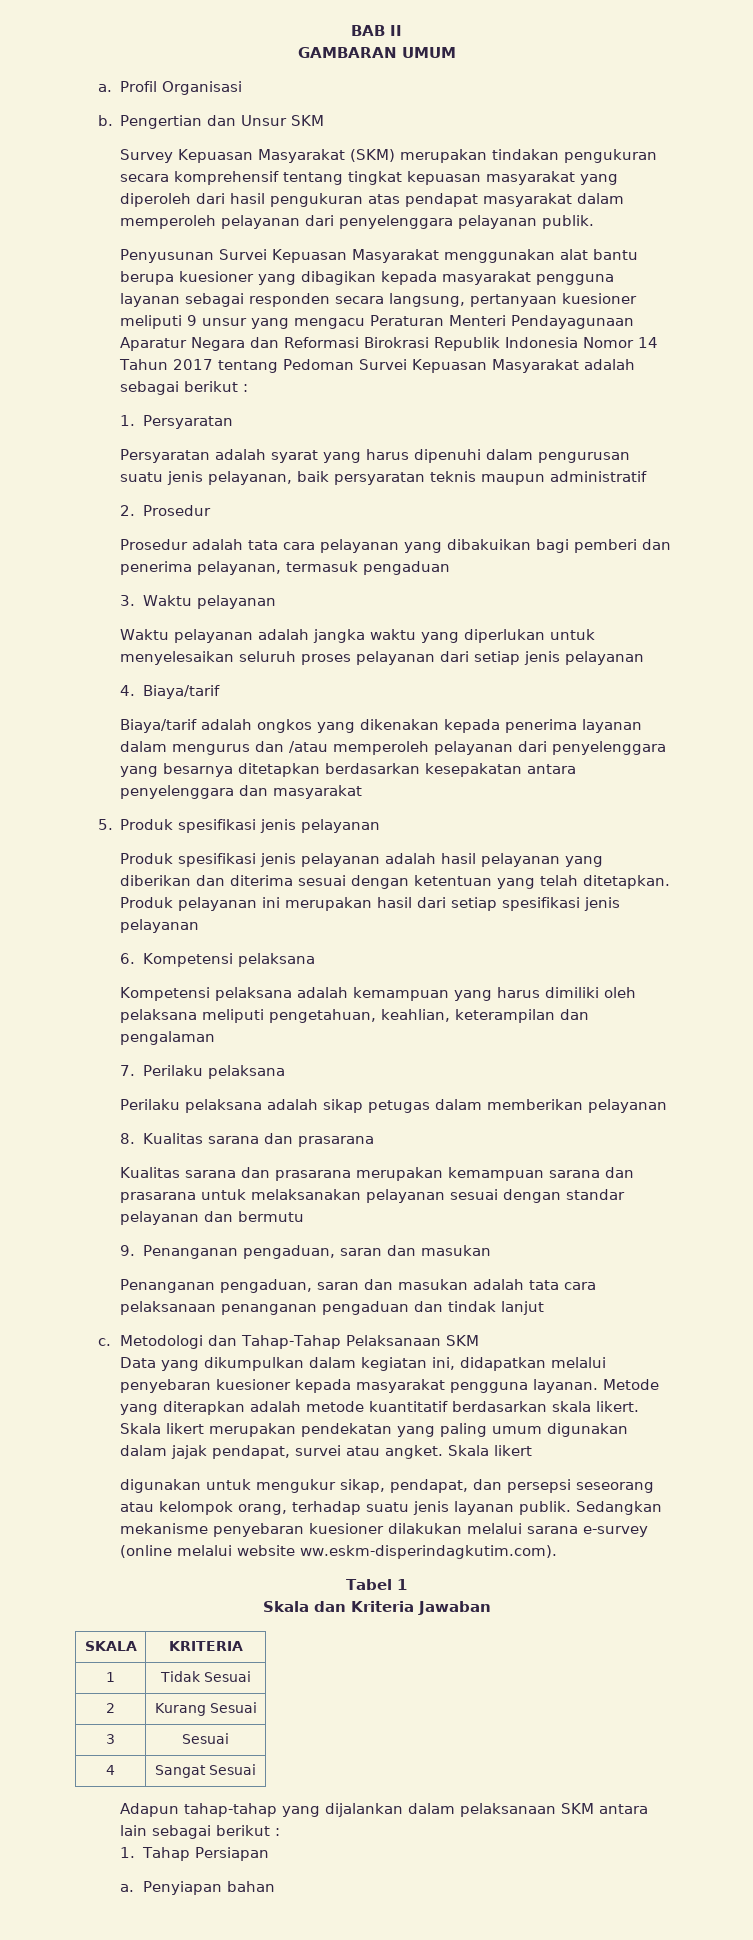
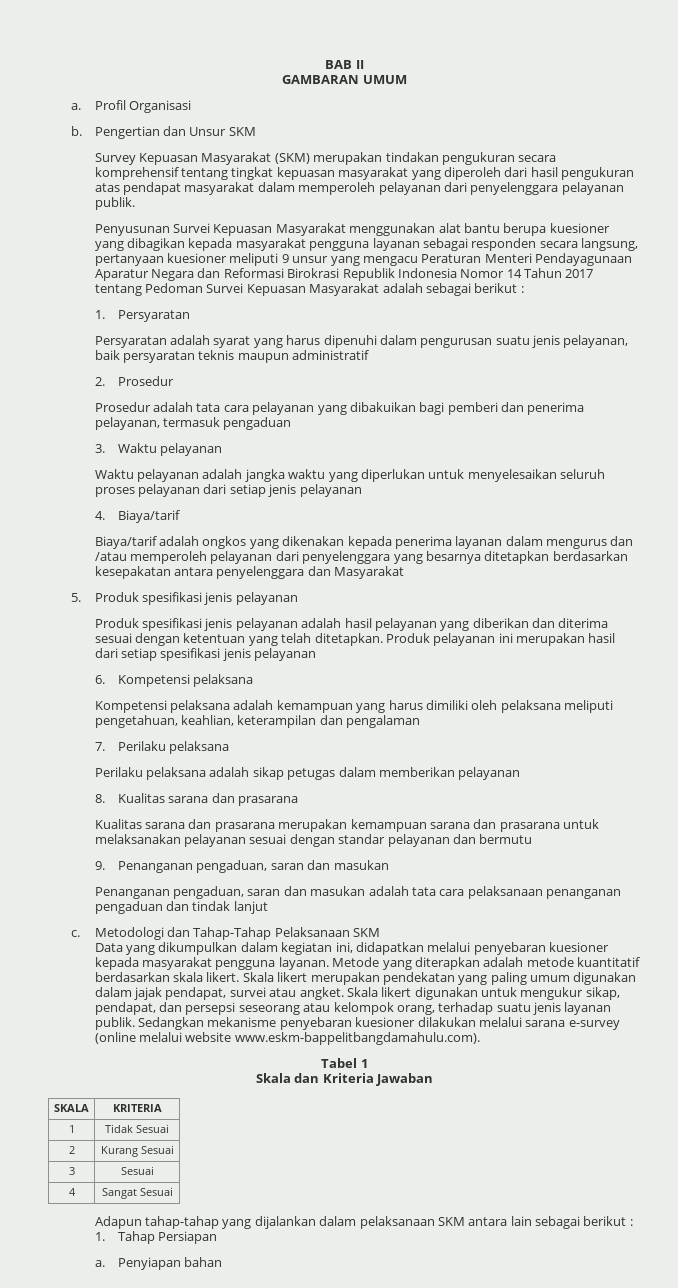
[273,785,363,799] masyarakat -> [334,566,405,579] Masyarakat
(533, 1450) // -> (412, 992) none
[300,1545,558,1559] ww.eskm-disperindagkutim.com). -> [234,1032,480,1045] www.eskm-bappelitbangdamahulu.com).

